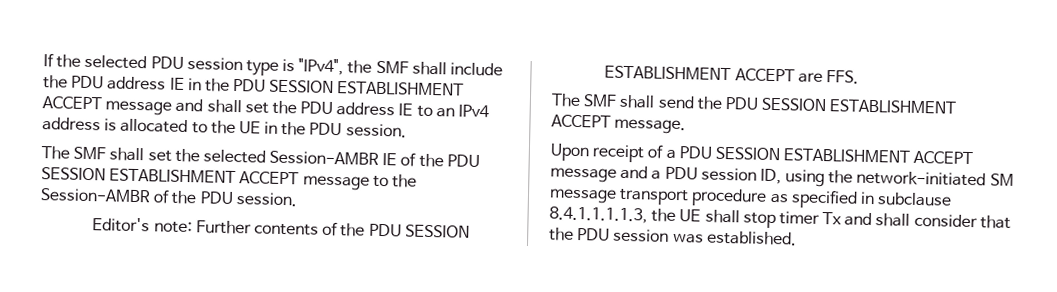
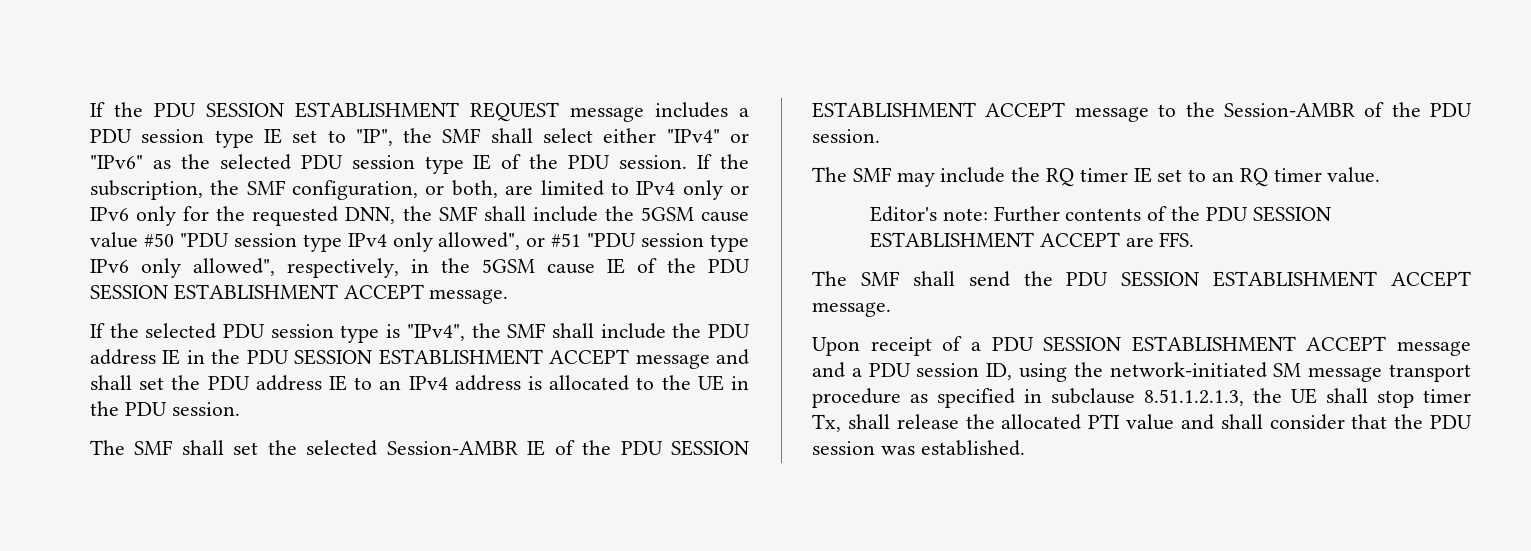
[43,53,82,68] If the -> [90,102,749,122] [90,128,749,148] [90,154,749,174] [90,180,750,200] [90,206,750,226] [90,232,749,252] [90,258,750,278] [90,284,509,304] [90,323,139,338] If the PDU SESSION ESTABLISHMENT REQUEST message includes a PDU session type IE set to "IP", the SMF shall select either "IPv4" or "IPv6" as the selected PDU session type IE of the PDU session. If the subscription, the SMF configuration, or both, are limited to IPv4 only or IPv6 only for the requested DNN, the SMF shall include the 5GSM cause value #50 "PDU session type IPv4 only allowed", or #51 "PDU session type IPv6 only allowed", respectively, in the 5GSM cause IE of the PDU SESSION ESTABLISHMENT ACCEPT message. // If the
(297, 199) none -> [812,167,1381,187] // The SMF may include the RQ timer IE set to an RQ timer value.
[549,206,648,224] 8.4.1.1.1.1.3, -> [1144,389,1244,406] 8.51.1.2.1.3,
[822,212,843,225] Tx -> [812,414,1174,432] Tx, shall release the allocated PTI value

